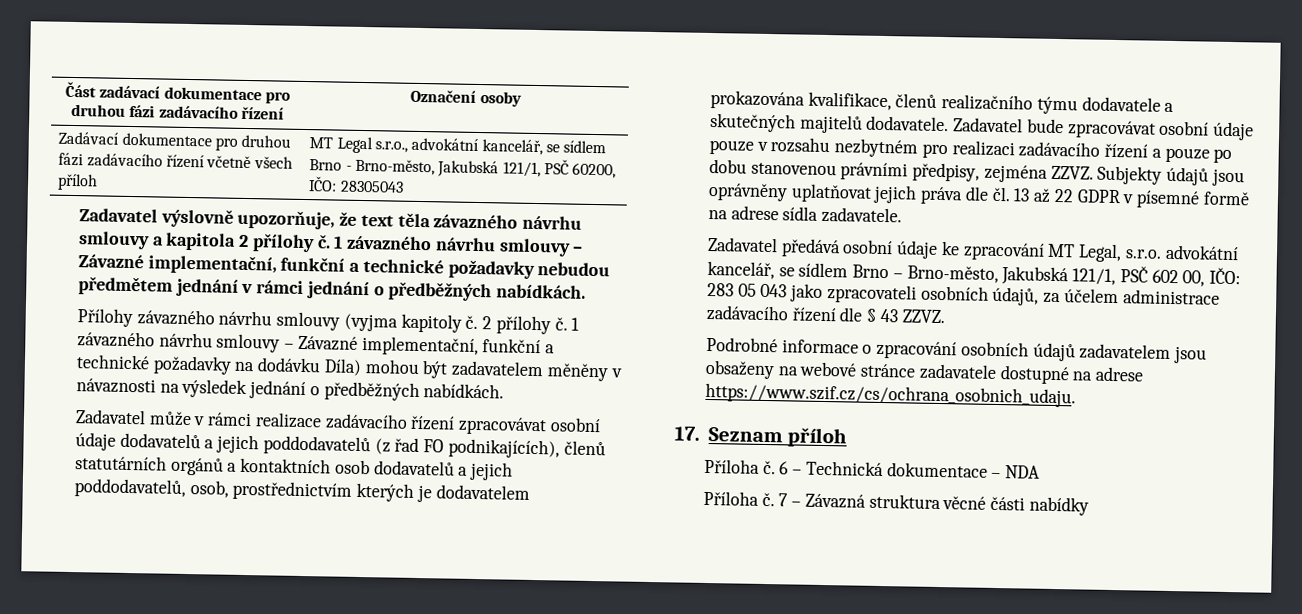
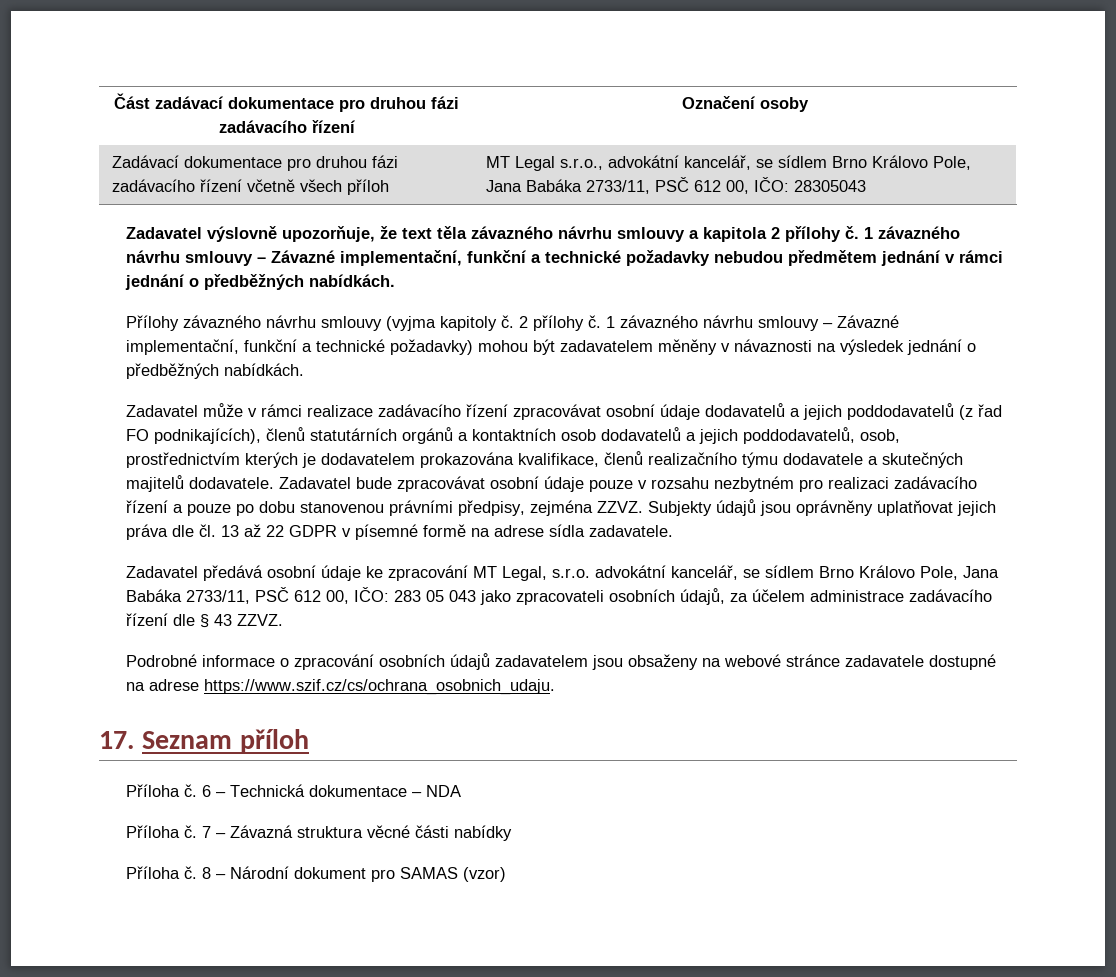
[345,158,617,179] - Brno-město, Jakubská 121/1, PSČ 60200, -> [871,155,971,170] [485,177,749,194] Královo Pole, Jana Babáka 2733/11, PSČ 612 00,
[152,355,362,376] požadavky na dodávku Díla) -> [390,339,474,355] požadavky)
[892,265,1179,286] – Brno-město, Jakubská 121/1, PSČ 602 -> [859,565,1000,580] [126,587,322,604] Královo Pole, Jana Babáka 2733/11, PSČ 612
(1089, 506) none -> [126,866,507,882] // Příloha č. 8 – Národní dokument pro SAMAS (vzor)

